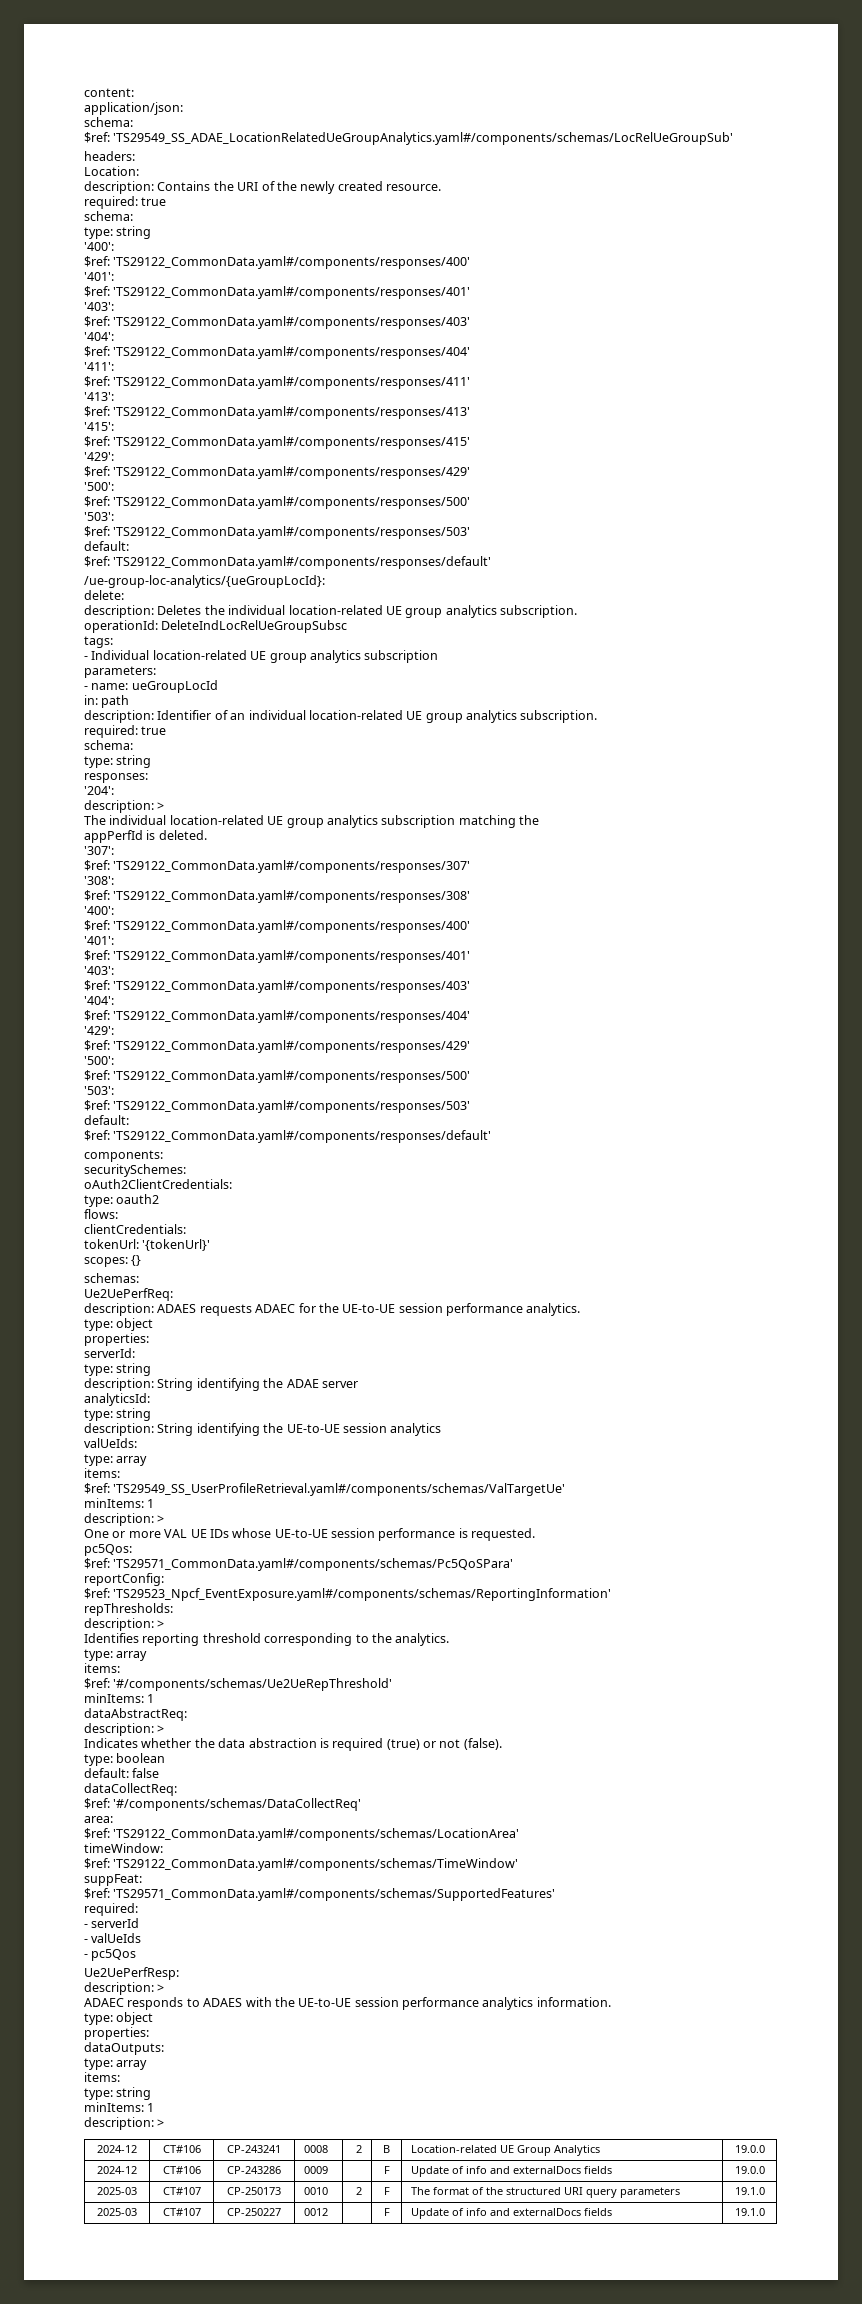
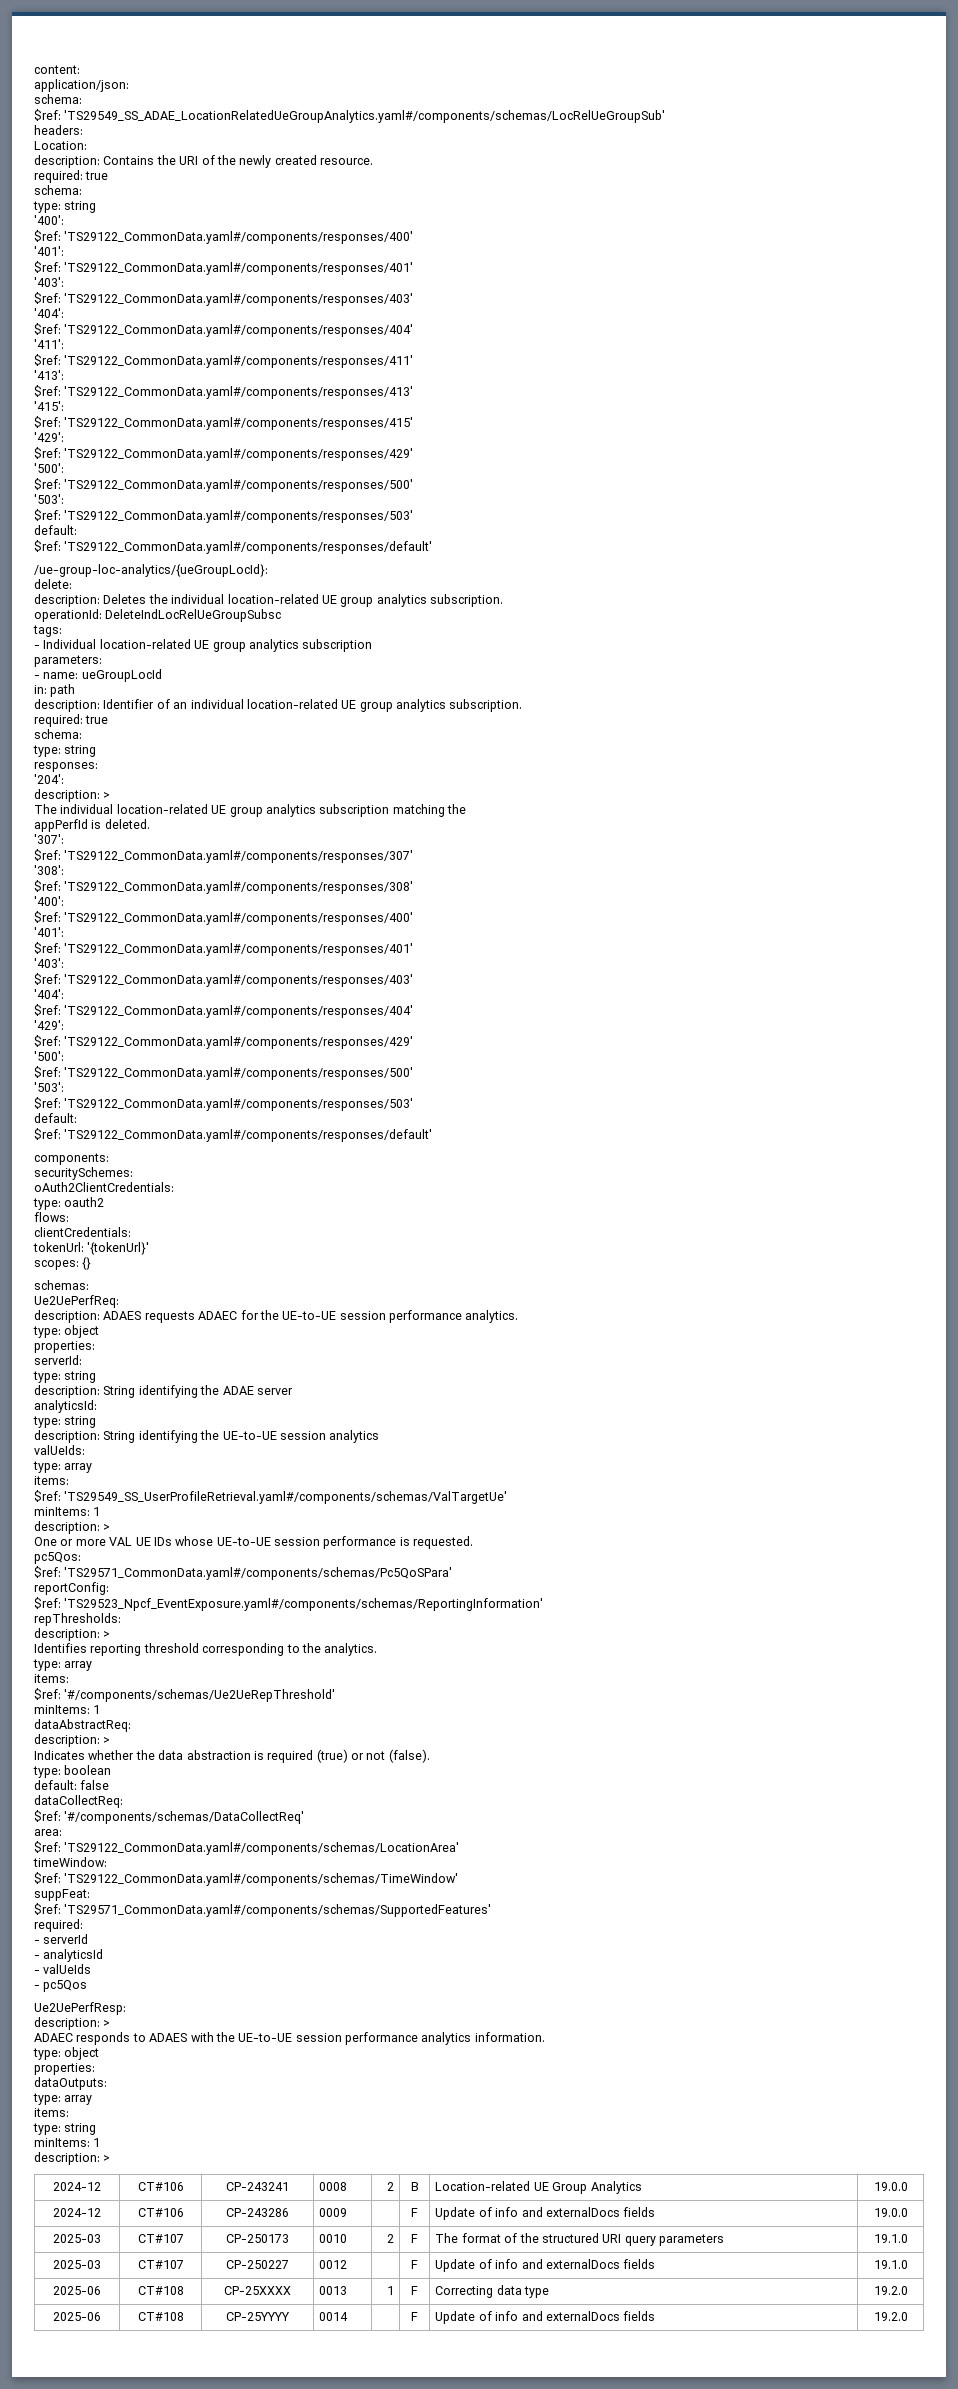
(140, 1923) none -> [34,1949,104,1962] // - analyticsId
(765, 2212) none -> [53,2286,101,2295] [137,2286,184,2295] [224,2286,291,2295] [319,2286,348,2295] [386,2286,394,2295] [411,2286,418,2295] [435,2285,550,2298] [873,2286,908,2295] [53,2312,101,2321] [137,2312,184,2321] [226,2312,290,2321] [319,2312,349,2321] [411,2312,418,2321] [435,2311,656,2324] [873,2312,908,2321] // 2025-06 | CT#108 | CP-25XXXX | 0013 | 1 | F | Correcting data type | 19.2.0 // 2025-06 | CT#108 | CP-25YYYY | 0014 | | F | Update of info and externalDocs fields | 19.2.0

